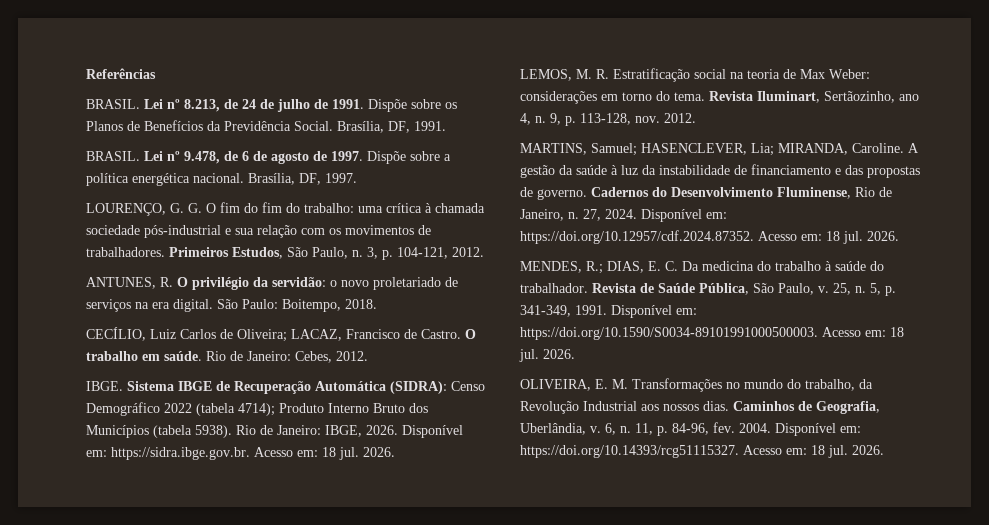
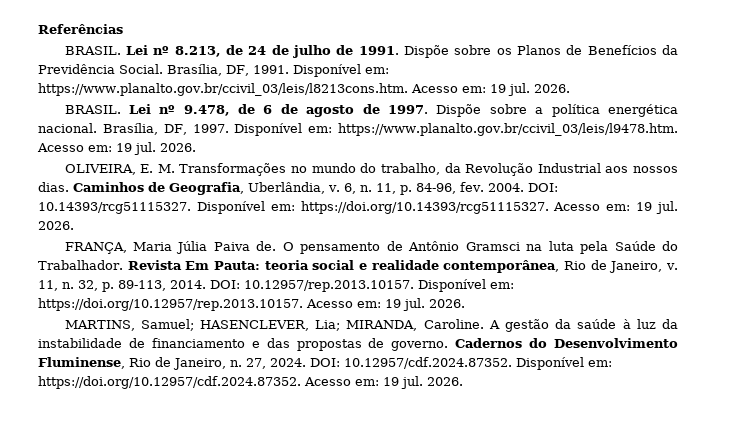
(446, 126) none -> [292,64,389,77] [38,83,570,96] Disponível em: https://www.planalto.gov.br/ccivil_03/leis/l8213cons.htm. Acesso em: 19 jul. 2026.
[86,202,485,216] [86,225,431,238] [86,247,484,260] [86,277,458,290] [86,299,377,312] [86,327,476,342] [86,351,368,363] [86,381,485,394] [86,402,428,416] [86,425,463,438] [86,447,395,460] [520,68,870,82] [520,91,919,104] [520,113,696,126] // LOURENÇO, G. G. O fim do fim do trabalho: uma crítica à chamada sociedade pós-industrial e sua relação com os movimentos de trabalhadores. Primeiros Estudos, São Paulo, n. 3, p. 104-121, 2012. // ANTUNES, R. O privilégio da servidão: o novo proletariado de serviços na era digital. São Paulo: Boitempo, 2018. // CECÍLIO, Luiz Carlos de Oliveira; LACAZ, Francisco de Castro. O trabalho em saúde. Rio de Janeiro: Cebes, 2012. // IBGE. Sistema IBGE de Recuperação Automática (SIDRA): Censo Demográfico 2022 (tabela 4714); Produto Interno Bruto dos Municípios (tabela 5938). Rio de Janeiro: IBGE, 2026. Disponível em: https://sidra.ibge.gov.br. Acesso em: 18 jul. 2026. // LEMOS, M. R. Estratificação social na teoria de Max Weber: considerações em torno do tema. Revista Iluminart, Sertãozinho, ano 4, n. 9, p. 113-128, nov. 2012. -> [234,123,679,136] [37,142,196,155] [64,163,679,176] [38,182,558,195] [38,201,679,214] [38,221,74,230] [64,241,678,254] [38,260,679,273] [38,279,514,292] [38,298,465,311] Disponível em: https://www.planalto.gov.br/ccivil_03/leis/l9478.htm. Acesso em: 19 jul. 2026. // OLIVEIRA, E. M. Transformações no mundo do trabalho, da Revolução Industrial aos nossos dias. Caminhos de Geografia, Uberlândia, v. 6, n. 11, p. 84-96, fev. 2004. DOI: 10.14393/rcg51115327. Disponível em: https://doi.org/10.14393/rcg51115327. Acesso em: 19 jul. 2026. // FRANÇA, Maria Júlia Paiva de. O pensamento de Antônio Gramsci na luta pela Saúde do Trabalhador. Revista Em Pauta: teoria social e realidade contemporânea, Rio de Janeiro, v. 11, n. 32, p. 89-113, 2014. DOI: 10.12957/rep.2013.10157. Disponível em: https://doi.org/10.12957/rep.2013.10157. Acesso em: 19 jul. 2026.
(637, 214) none -> [310,357,512,369] DOI: 10.12957/cdf.2024.87352.
[826,231,899,244] [520,261,884,274] [520,283,896,296] [520,305,697,318] [520,327,904,340] [519,349,575,362] [520,378,873,392] [520,401,880,414] [520,422,861,436] [520,445,884,458] 18 jul. 2026. // MENDES, R.; DIAS, E. C. Da medicina do trabalho à saúde do trabalhador. Revista de Saúde Pública, São Paulo, v. 25, n. 5, p. 341-349, 1991. Disponível em: https://doi.org/10.1590/S0034-89101991000500003. Acesso em: 18 jul. 2026. // OLIVEIRA, E. M. Transformações no mundo do trabalho, da Revolução Industrial aos nossos dias. Caminhos de Geografia, Uberlândia, v. 6, n. 11, p. 84-96, fev. 2004. Disponível em: https://doi.org/10.14393/rcg51115327. Acesso em: 18 jul. 2026. -> [383,376,463,389] 19 jul. 2026.

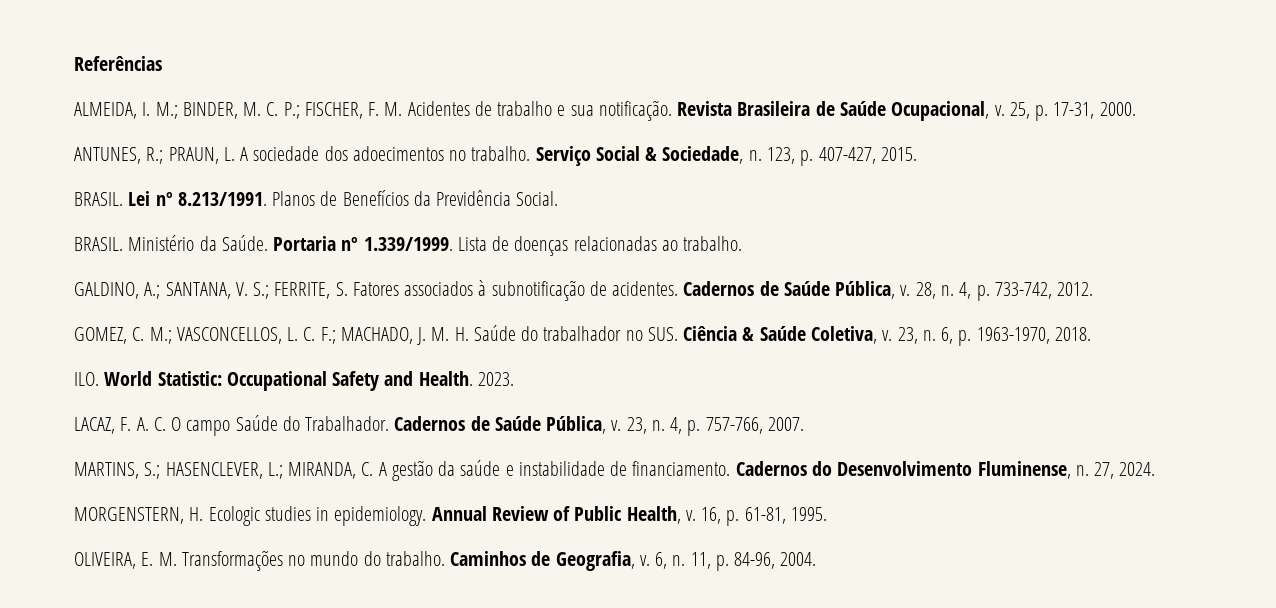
[64,45,512,58] BRASIL. Lei nº 8.213, de 24 de julho de 1991. Dispõe sobre os -> [74,100,1136,121] [74,146,917,166] [74,191,267,206] ALMEIDA, I. M.; BINDER, M. C. P.; FISCHER, F. M. Acidentes de trabalho e sua notificação. Revista Brasileira de Saúde Ocupacional, v. 25, p. 17-31, 2000. // ANTUNES, R.; PRAUN, L. A sociedade dos adoecimentos no trabalho. Serviço Social & Sociedade, n. 123, p. 407-427, 2015. // BRASIL. Lei nº 8.213/1991.
[167,64,389,77] [38,83,570,96] [64,104,678,117] [38,123,679,136] [37,142,196,155] Brasília, DF, 1991. Disponível em: https://www.planalto.gov.br/ccivil_03/leis/l8213cons.htm. Acesso em: 19 jul. 2026. // BRASIL. Lei nº 9.478, de 6 de agosto de 1997. Dispõe sobre a política energética nacional. Brasília, DF, 1997. Disponível em: https://www.planalto.gov.br/ccivil_03/leis/l9478.htm. Acesso em: 19 jul. 2026. -> [74,235,743,256] [74,280,1094,301] [74,325,1091,346] [74,371,514,391] [74,415,804,436] [74,460,1156,481] [74,506,827,526] // BRASIL. Ministério da Saúde. Portaria nº 1.339/1999. Lista de doenças relacionadas ao trabalho. // GALDINO, A.; SANTANA, V. S.; FERRITE, S. Fatores associados à subnotificação de acidentes. Cadernos de Saúde Pública, v. 28, n. 4, p. 733-742, 2012. // GOMEZ, C. M.; VASCONCELLOS, L. C. F.; MACHADO, J. M. H. Saúde do trabalhador no SUS. Ciência & Saúde Coletiva, v. 23, n. 6, p. 1963-1970, 2018. // ILO. World Statistic: Occupational Safety and Health. 2023. // LACAZ, F. A. C. O campo Saúde do Trabalhador. Cadernos de Saúde Pública, v. 23, n. 4, p. 757-766, 2007. // MARTINS, S.; HASENCLEVER, L.; MIRANDA, C. A gestão da saúde e instabilidade de financiamento. Cadernos do Desenvolvimento Fluminense, n. 27, 2024. // MORGENSTERN, H. Ecologic studies in epidemiology. Annual Review of Public Health, v. 16, p. 61-81, 1995.
[380,163,679,176] [38,182,69,192] trabalho, da Revolução Industrial aos nossos dias. -> [385,551,445,566] trabalho.
[248,182,325,194] Uberlândia, -> (635, 561) none
[459,182,558,192] [38,201,679,214] [38,221,74,230] [64,241,678,254] [38,260,679,273] [38,279,514,292] [38,298,465,311] [64,319,678,332] [38,338,678,351] [38,357,612,370] [38,376,463,389] fev. 2004. DOI: 10.14393/rcg51115327. Disponível em: https://doi.org/10.14393/rcg51115327. Acesso em: 19 jul. 2026. // FRANÇA, Maria Júlia Paiva de. O pensamento de Antônio Gramsci na luta pela Saúde do Trabalhador. Revista Em Pauta: teoria social e realidade contemporânea, Rio de Janeiro, v. 11, n. 32, p. 89-113, 2014. DOI: 10.12957/rep.2013.10157. Disponível em: https://doi.org/10.12957/rep.2013.10157. Acesso em: 19 jul. 2026. // MARTINS, Samuel; HASENCLEVER, Lia; MIRANDA, Caroline. A gestão da saúde à luz da instabilidade de financiamento e das propostas de governo. Cadernos do Desenvolvimento Fluminense, Rio de Janeiro, n. 27, 2024. DOI: 10.12957/cdf.2024.87352. Disponível em: https://doi.org/10.12957/cdf.2024.87352. Acesso em: 19 jul. 2026. -> [780,552,817,566] 2004.

